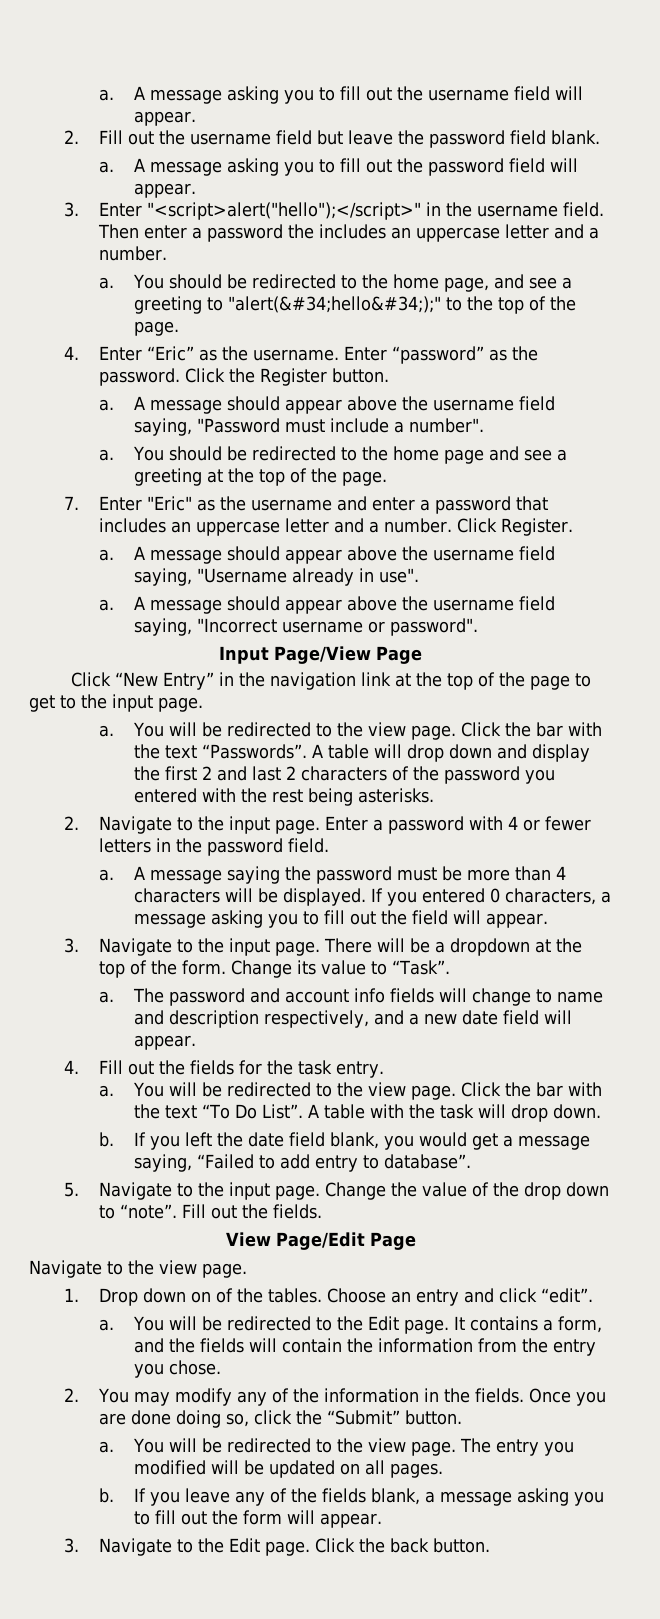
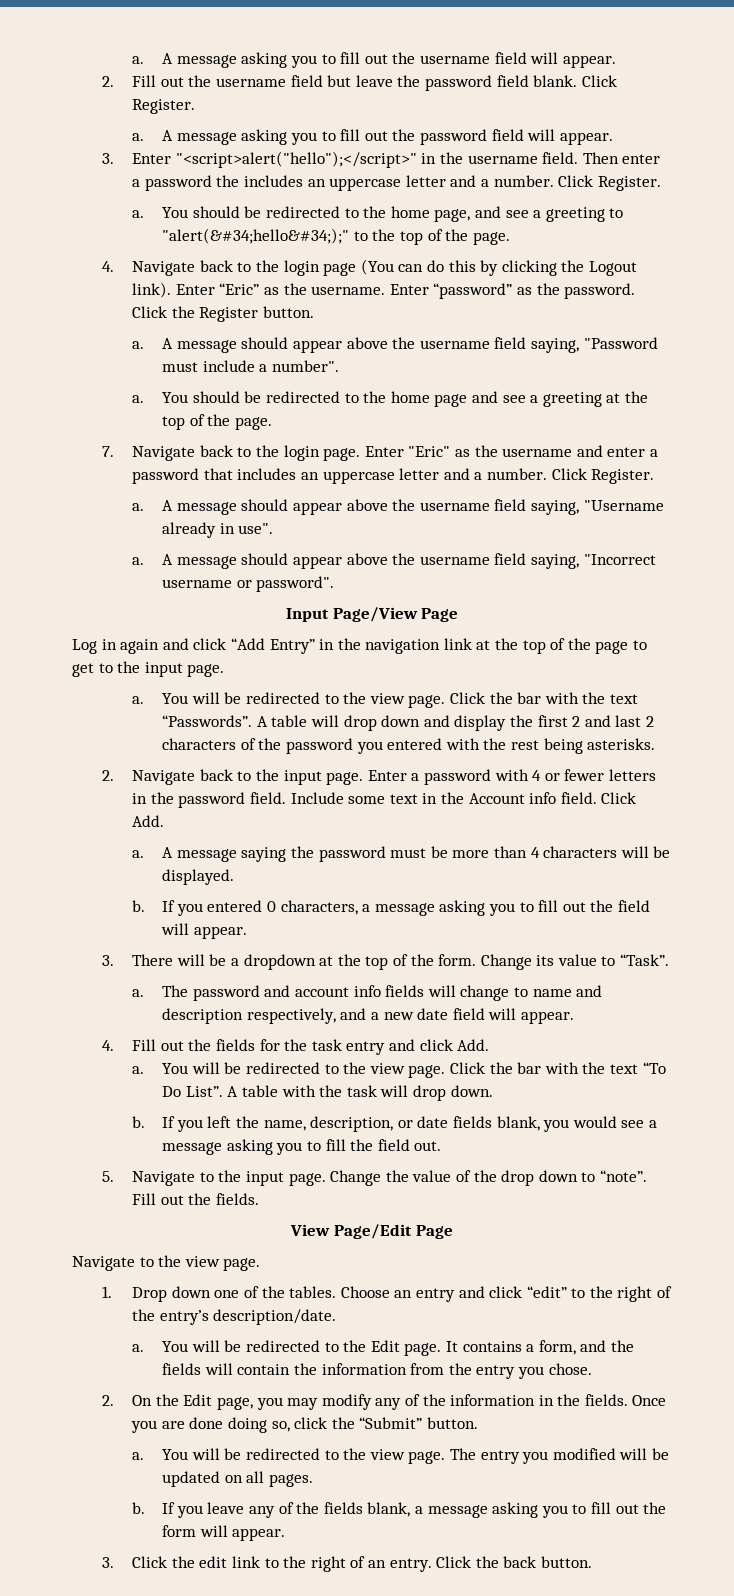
(600, 137) none -> [581,75,617,87] [132,99,196,114] Click Register.
(167, 253) none -> [558,175,661,191] Click Register.
(79, 353) none -> [132,259,637,276] [132,282,172,298] Navigate back to the login page (You can do this by clicking the Logout link).
(79, 503) none -> [132,445,361,461] Navigate back to the login page.
[70,672,158,687] Click “New -> [72,638,265,654] Log in again and click “Add
(172, 825) none -> [199,769,233,781] back
(329, 845) none -> [290,792,637,804] [132,815,165,827] Include some text in the Account info field. Click Add.
(366, 897) none -> [132,900,146,912] // b.
[98,938,320,956] Navigate to the input page. -> (115, 960) none
[335,1061,384,1078] entry. -> [346,1039,490,1055] entry and click Add.
[247,1132,325,1147] date field -> [263,1116,493,1132] name, description, or date fields
[471,1133,590,1150] [133,1154,471,1172] get a message saying, “Failed to add entry to database”. -> [621,1120,657,1128] [162,1139,442,1155] see a message asking you to fill the field out.
[190,1291,211,1303] on -> [214,1290,240,1298] one
[540,1288,593,1303] “edit”. -> [526,1286,673,1302] [132,1309,337,1325] “edit” to the right of the entry’s description/date.
[97,1388,129,1403] You -> [132,1394,283,1410] On the Edit page, you
[98,1538,310,1556] Navigate to the Edit page. -> [132,1556,432,1572] Click the edit link to the right of an entry.

